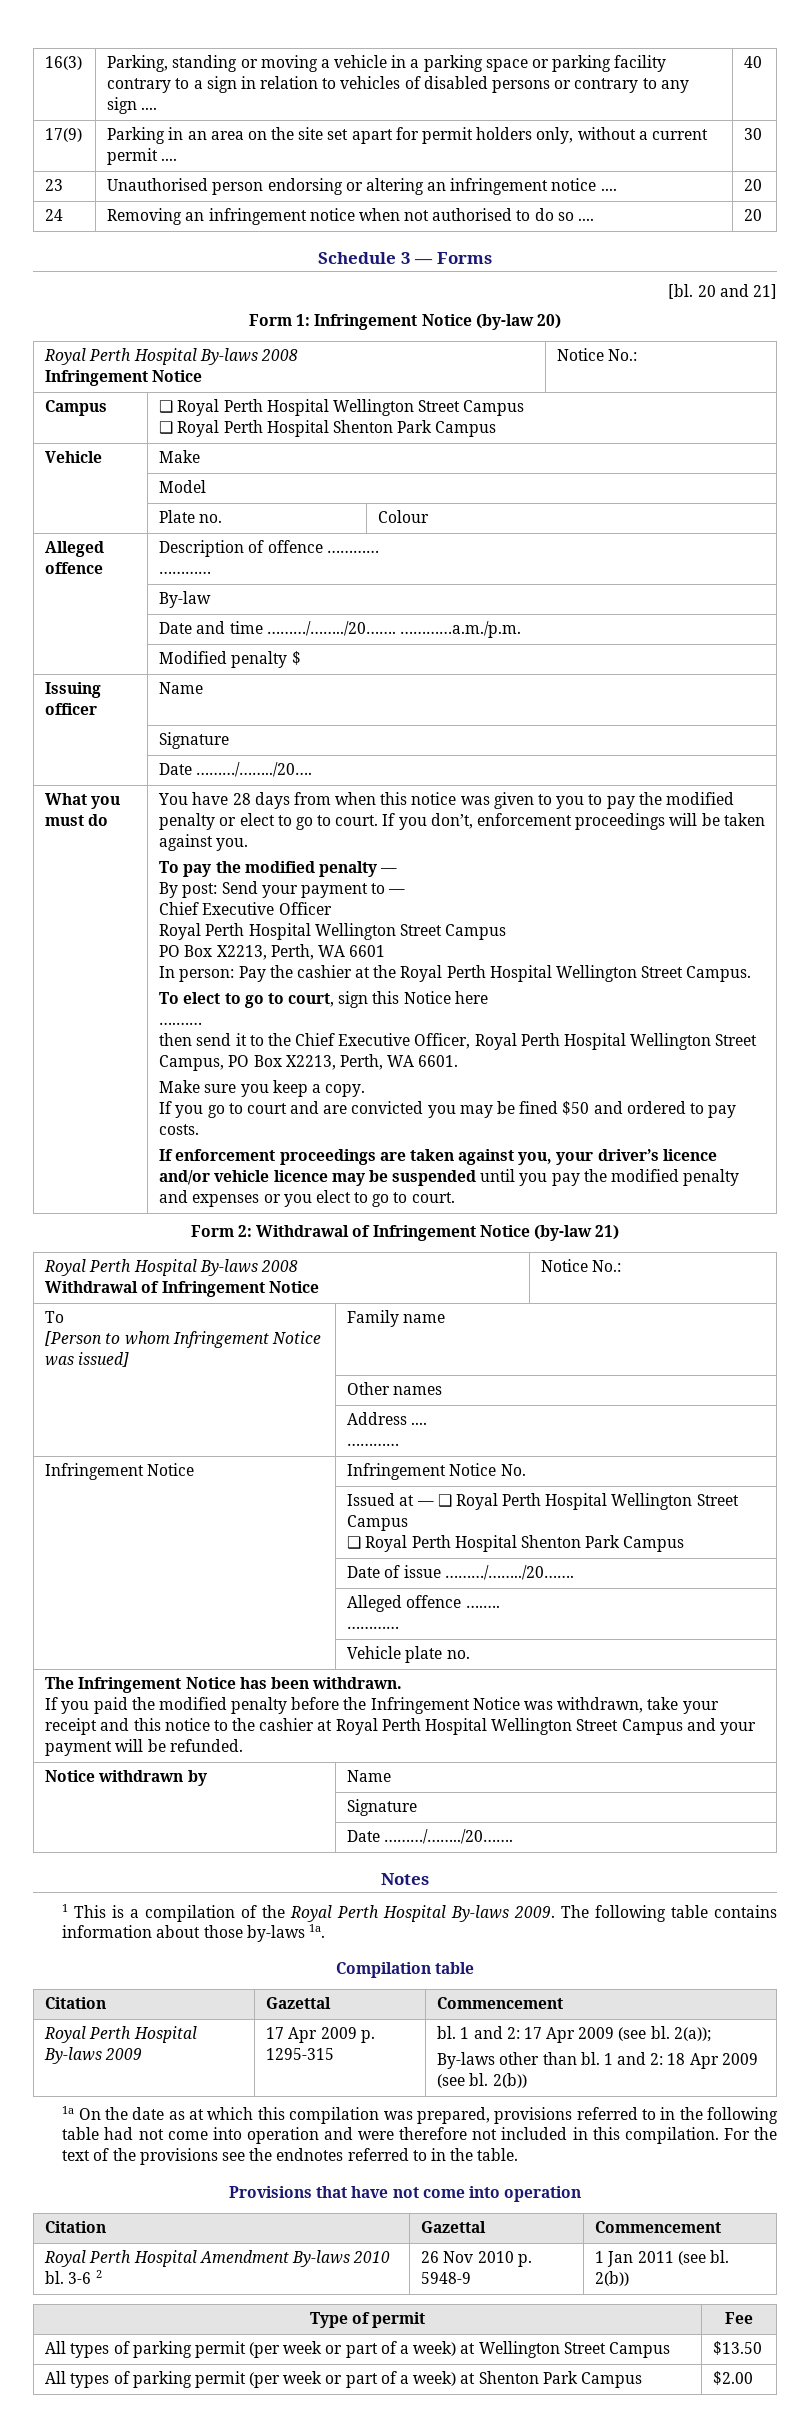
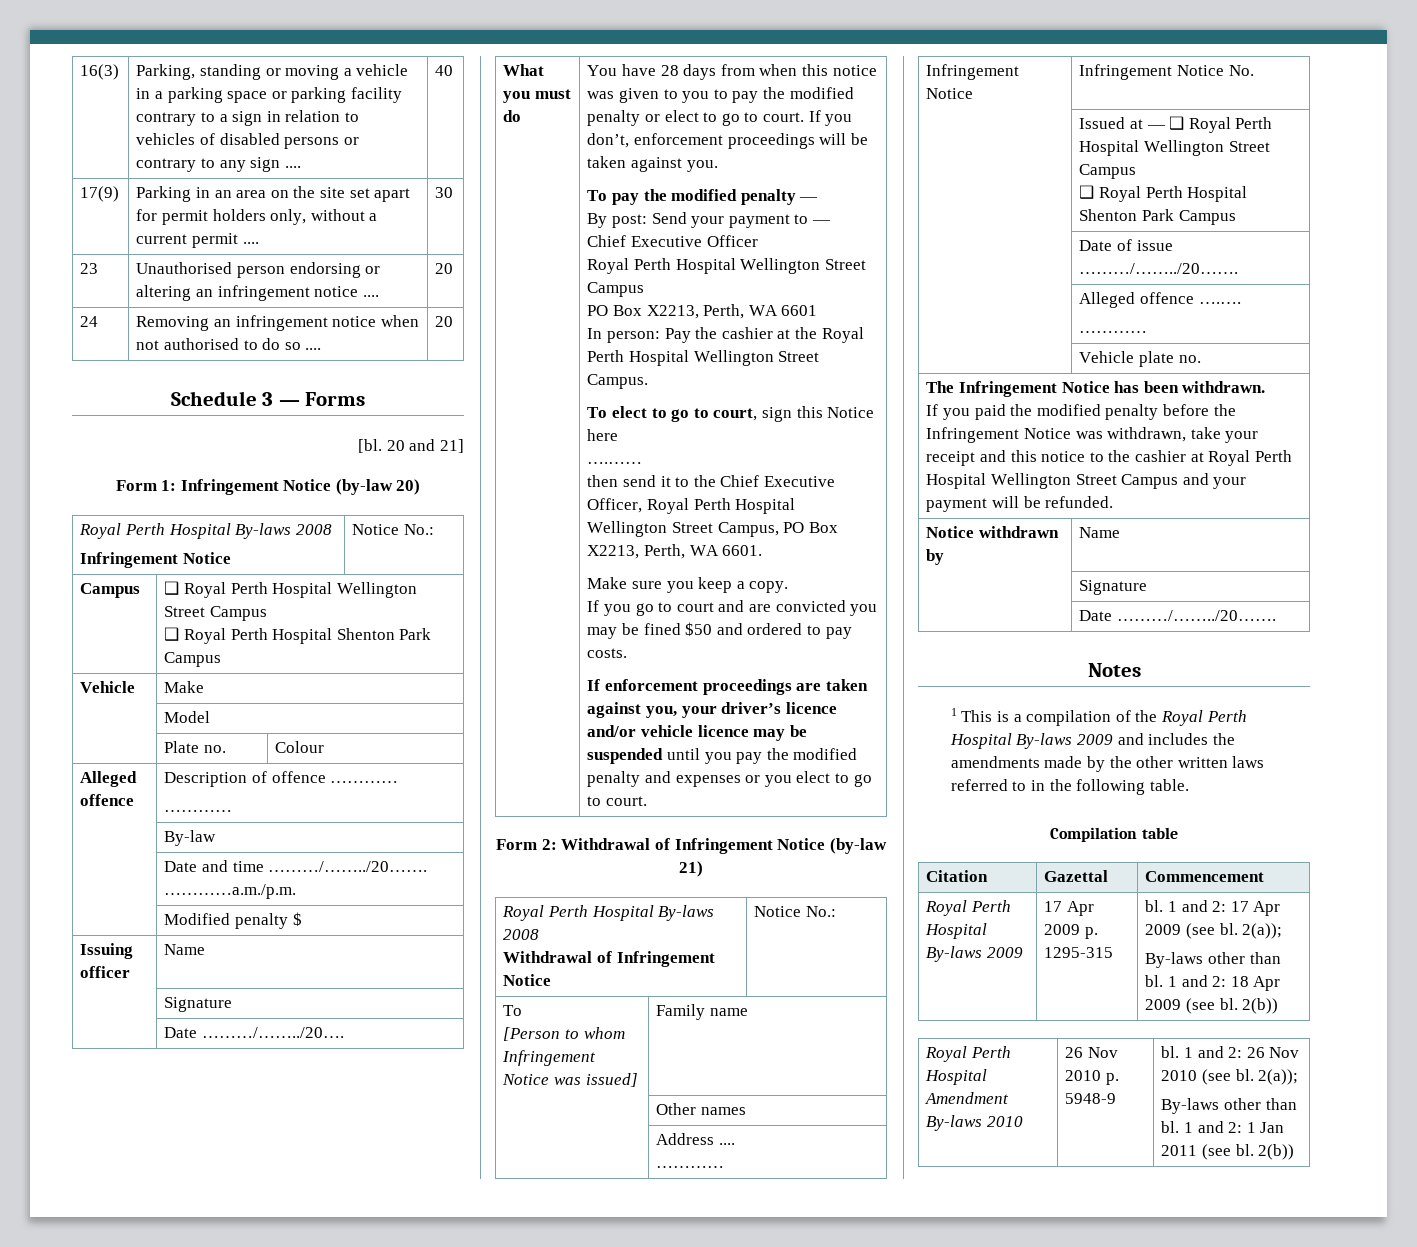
[514,1905,777,1922] [62,1924,326,1942] 2009. The following table contains information about those by-laws 1a. -> [1077,733,1235,745] [950,756,1265,772] [950,779,1189,795] 2009 and includes the amendments made by the other written laws referred to in the following table.
[62,2106,779,2124] [62,2127,777,2144] [62,2148,519,2165] [228,2186,582,2202] [45,2221,107,2233] [421,2221,487,2233] [595,2221,722,2233] // 1a On the date as at which this compilation was prepared, provisions referred to in the following table had not come into operation and were therefore not included in this compilation. For the text of the provisions see the endnotes referred to in the table. // Provisions that have not come into operation // Citation | Gazettal | Commencement -> (1279, 1006) none
[45,2270,102,2284] bl. 3-6 2 -> (1024, 1121) none
(472, 2278) none -> [1161,1046,1300,1058] [1161,1069,1299,1085] [1161,1098,1297,1114] [1161,1121,1243,1133] bl. 1 and 2: 26 Nov 2010 (see bl. 2(a)); // By-laws other than bl. 1 and 2:
[309,2312,426,2328] [725,2312,753,2324] [45,2341,670,2358] [713,2341,763,2355] [45,2371,642,2388] [713,2371,754,2385] // Type of permit | Fee // All types of parking permit (per week or part of a week) at Wellington Street Campus | $13.50 // All types of parking permit (per week or part of a week) at Shenton Park Campus | $2.00 -> (1295, 1152) none

